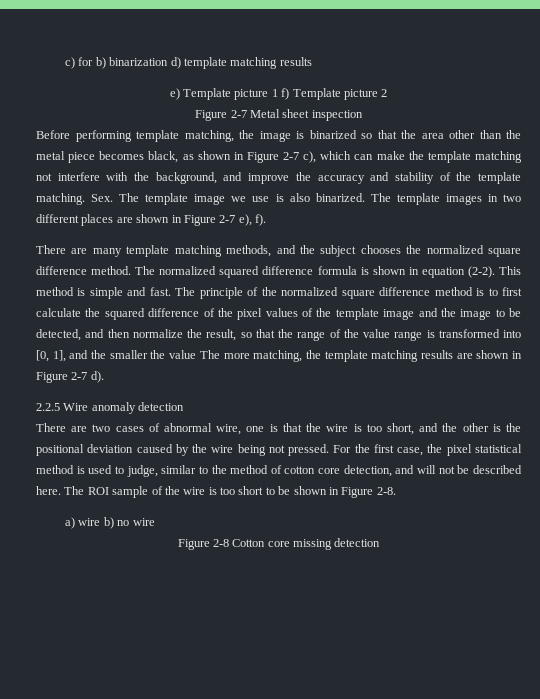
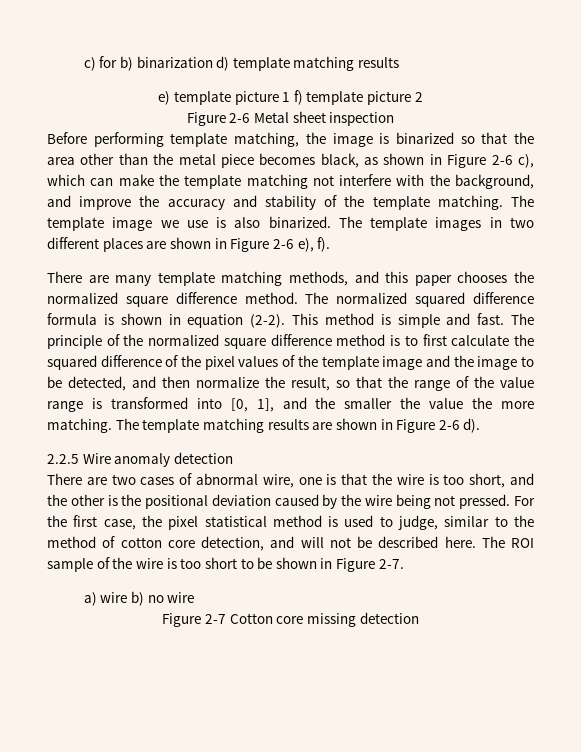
[183,88,232,100] Template -> [173,91,231,105] template
[292,88,341,100] Template -> [306,91,364,105] template
[230,110,247,118] 2-7 -> [229,113,251,123] 2-6
[283,152,300,160] 2-7 -> [491,155,513,165] 2-6
[91,194,114,202] Sex. -> (503, 202) none
[219,215,236,223] 2-7 -> [272,239,294,249] 2-6
[299,245,357,257] the subject -> [385,271,452,286] this paper
[199,350,321,362] The more matching, the -> [472,397,534,409] [47,418,139,433] the more matching. The
[71,372,88,380] 2-7 -> [438,420,460,430] 2-6
[376,487,396,495] 2-8. -> [378,559,404,569] 2-7.
[212,539,229,547] 2-8 -> [205,614,227,624] 2-7

